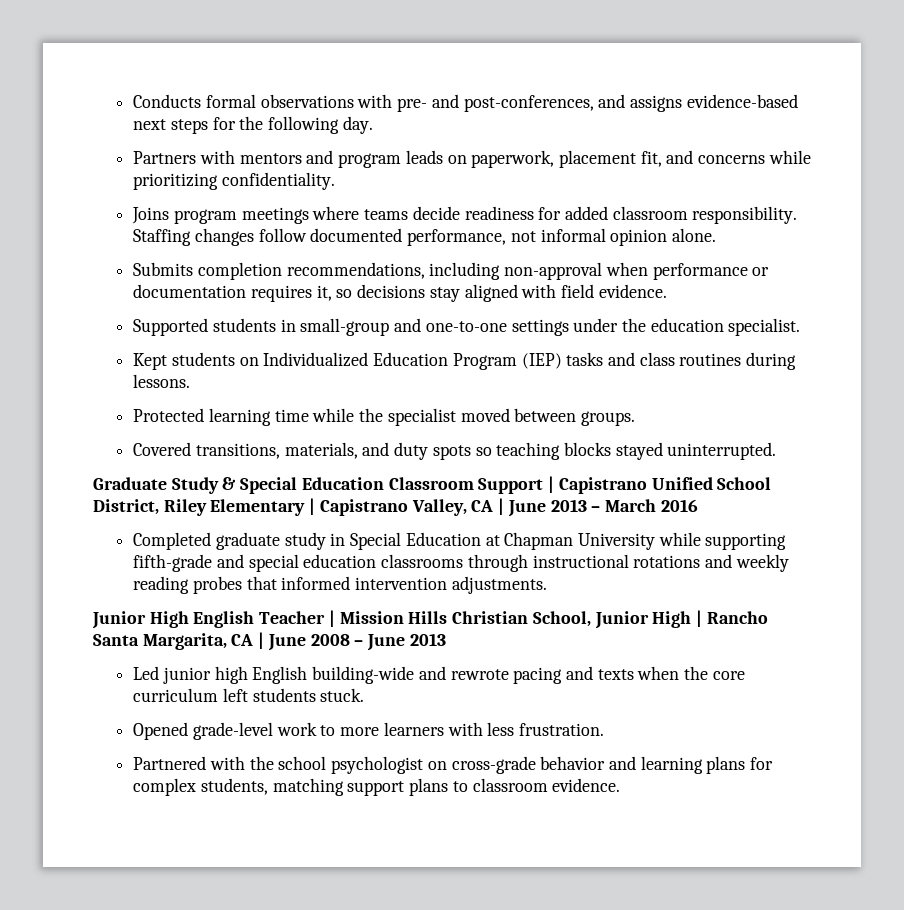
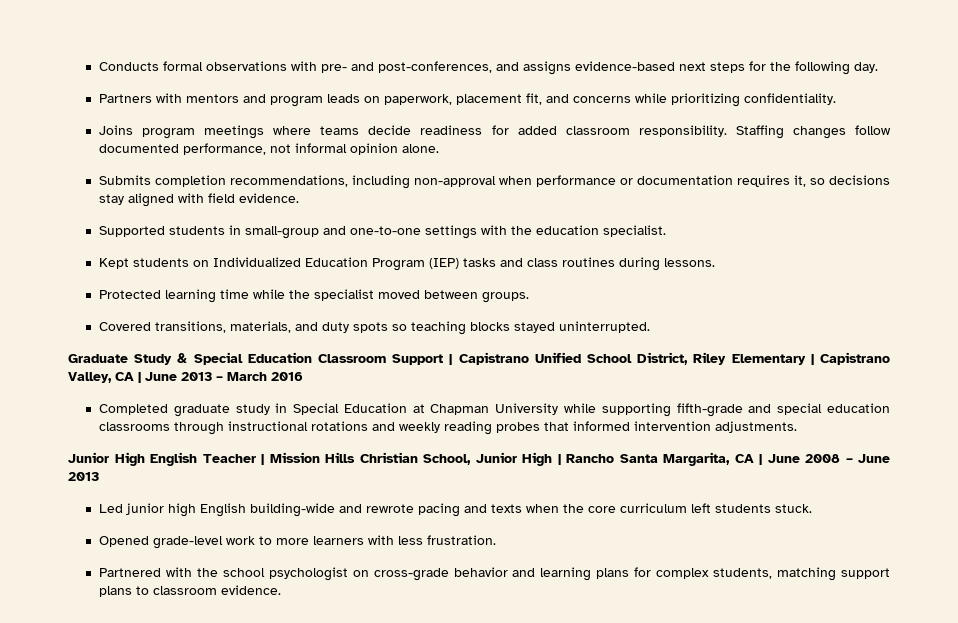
[573,318,619,332] under -> [480,225,507,235] with

